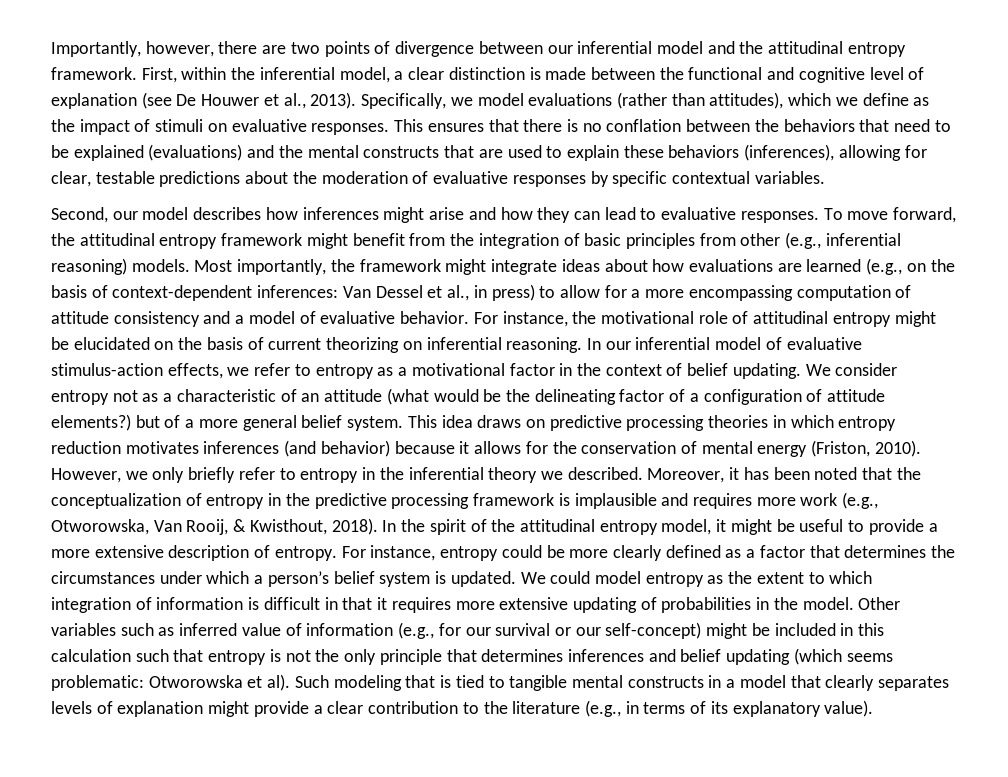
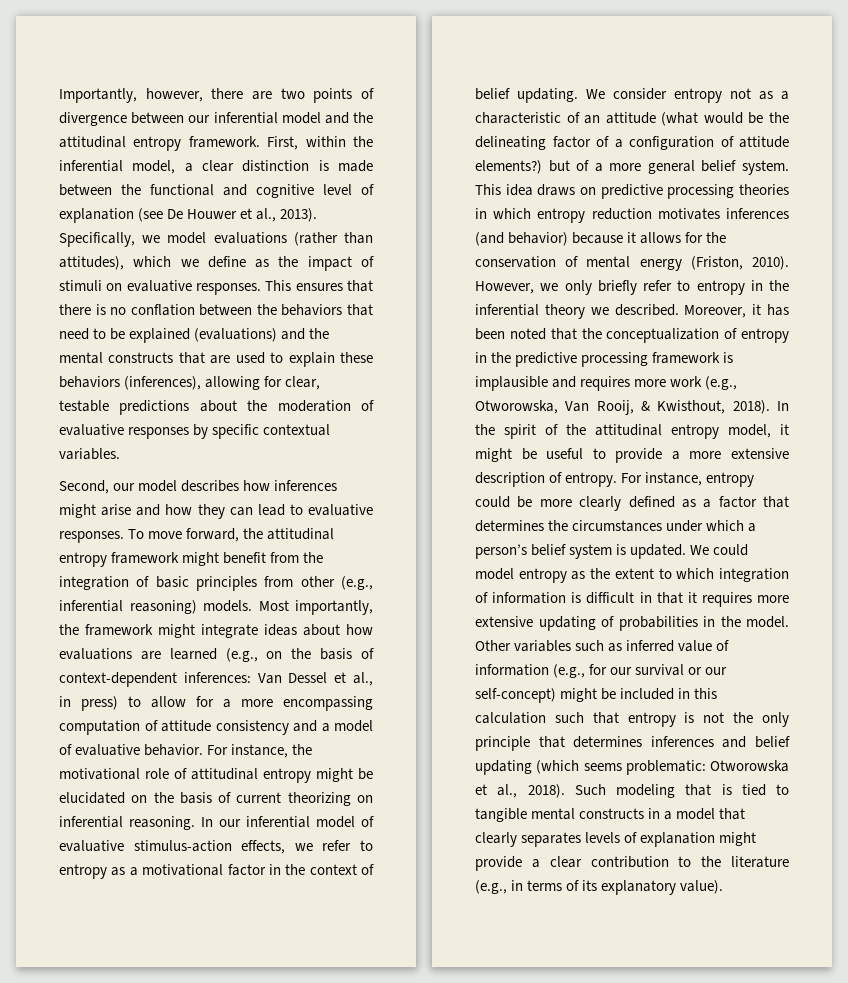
[267,674,291,691] al). -> [497,784,565,798] al., 2018).

